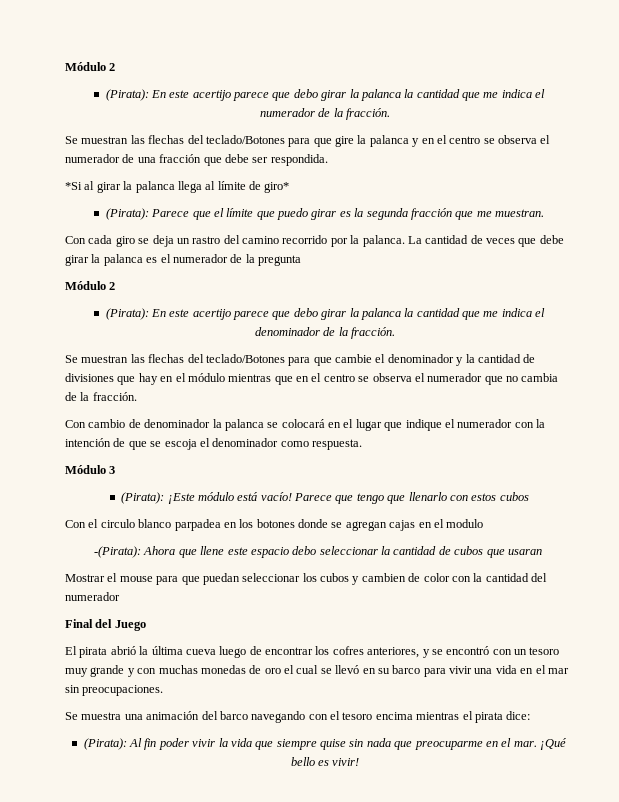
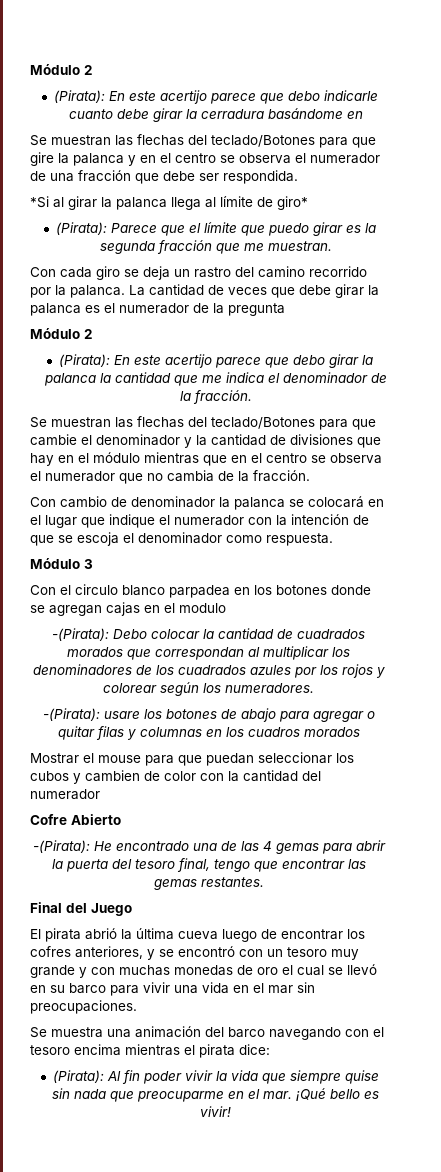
[65,62,116,71] [105,89,546,101] [259,108,390,120] Módulo 2 // (Pirata): En este acertijo parece que debo girar la palanca la cantidad que me indica el numerador de la fracción. -> [30,64,93,75] [53,90,378,104] [68,108,363,122] Módulo 2 // (Pirata): En este acertijo parece que debo indicarle cuanto debe girar la cerradura basándome en
[121,492,529,504] // (Pirata): ¡Este módulo está vacío! Parece que tengo que llenarlo con estos cubos -> (93, 564) none
[143,546,542,558] Ahora que llene este espacio debo seleccionar la cantidad de cubos que usaran -> [113,628,365,639] [67,646,350,660] [32,664,385,678] [103,682,314,696] [42,708,375,722] [57,726,360,740] Debo colocar la cantidad de cuadrados morados que correspondan al multiplicar los denominadores de los cuadrados azules por los rojos y colorear según los numeradores. // -(Pirata): usare los botones de abajo para agregar o quitar filas y columnas en los cuadros morados
(120, 596) none -> [30,814,121,825] [32,840,386,854] [51,858,366,872] [153,877,264,890] // Cofre Abierto // -(Pirata): He encontrado una de las 4 gemas para abrir la puerta del tesoro final, tengo que encontrar las gemas restantes.

